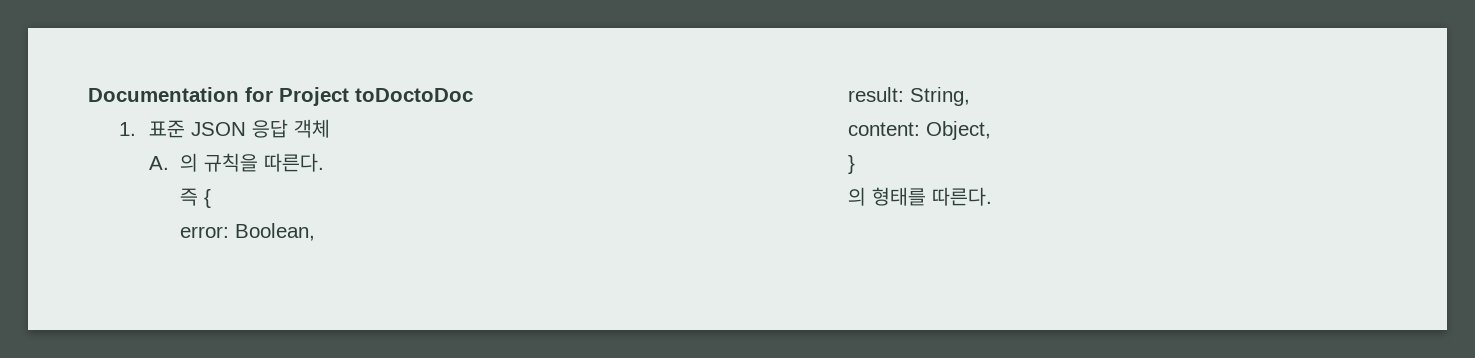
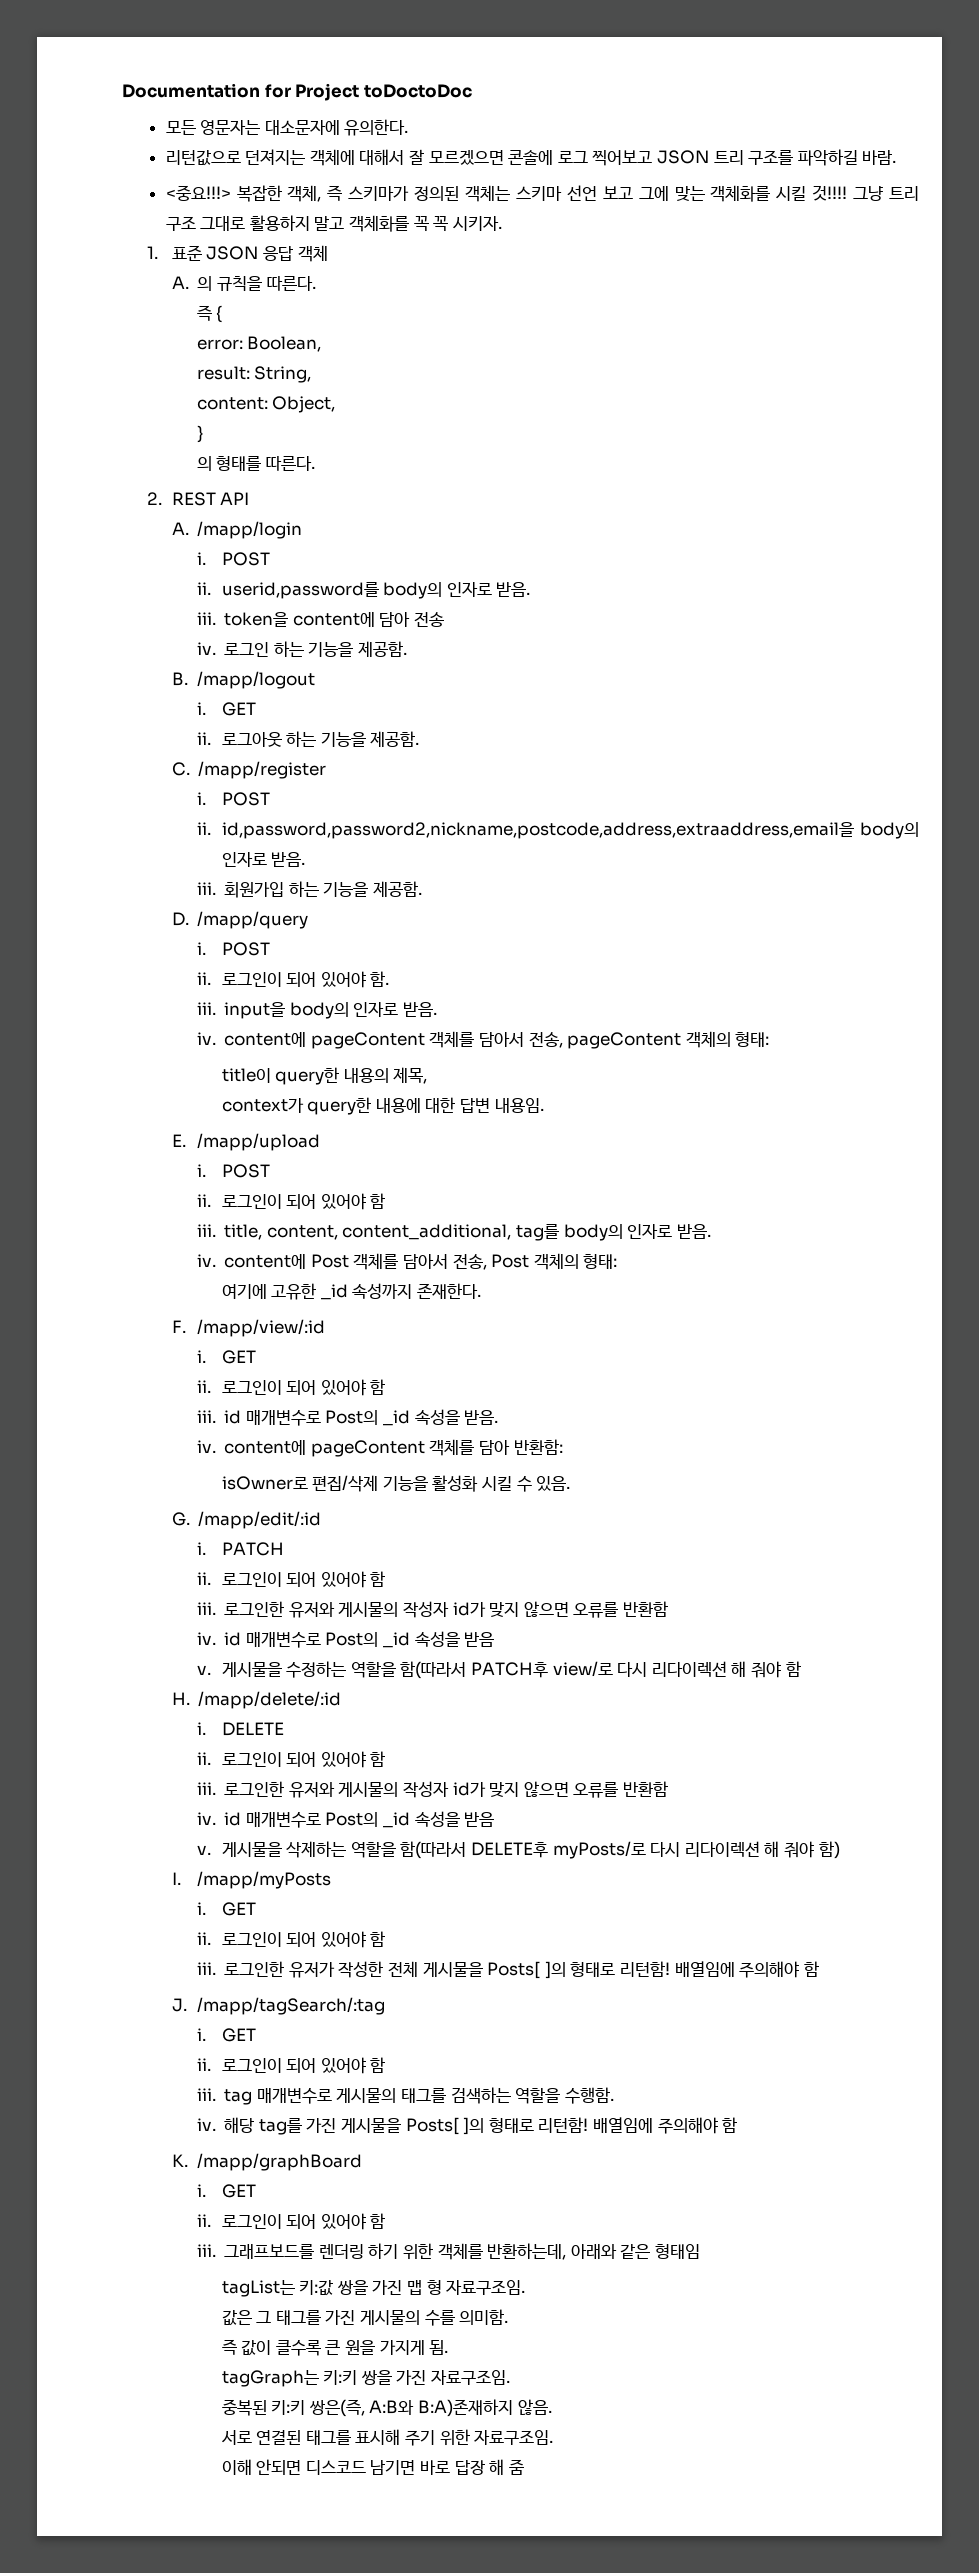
(473, 95) none -> [165,119,409,136] [165,149,897,166] [165,185,920,202] [165,215,502,232] // 모든 영문자는 대소문자에 유의한다. // 리턴값으로 던져지는 객체에 대해서 잘 모르겠으면 콘솔에 로그 찍어보고 JSON 트리 구조를 파악하길 바람. // <중요!!!> 복잡한 객체, 즉 스키마가 정의된 객체는 스키마 선언 보고 그에 맞는 객체화를 시킬 것!!!! 그냥 트리 구조 그대로 활용하지 말고 객체화를 꼭 꼭 시키자.
(992, 196) none -> [146,492,250,506] [171,521,303,539] [196,552,270,566] [196,582,531,599] [196,612,445,627] [196,641,408,657] [171,671,315,689] [196,702,256,716] [196,731,420,747] [171,761,327,779] [196,792,270,806] [196,822,919,839] [221,852,306,867] [196,881,423,898] [171,911,309,929] [196,942,270,956] [196,971,390,988] [196,1002,438,1019] [196,1031,770,1049] [221,1067,428,1085] [221,1097,544,1115] [171,1133,320,1151] [196,1164,270,1178] [196,1193,386,1210] [196,1224,711,1241] [196,1253,618,1270] [221,1283,482,1300] [171,1319,325,1337] [196,1350,256,1364] [196,1379,386,1396] [196,1409,499,1426] [196,1439,563,1457] [221,1475,571,1492] [171,1511,322,1529] [196,1542,284,1556] [196,1571,386,1588] [196,1601,668,1618] [196,1631,495,1648] [196,1661,801,1679] [171,1691,342,1709] [196,1722,284,1736] [196,1751,386,1768] [196,1781,668,1798] [196,1811,495,1828] [196,1841,840,1859] [171,1871,331,1889] [196,1902,256,1916] [196,1931,386,1948] [196,1961,819,1979] [171,1997,385,2015] [196,2028,256,2042] [196,2057,386,2074] [196,2087,614,2105] [196,2117,738,2135] [171,2153,362,2171] [196,2184,256,2198] [196,2213,386,2230] [196,2243,700,2260] [221,2280,526,2297] [221,2309,509,2326] [221,2339,449,2356] [221,2370,511,2387] [221,2399,552,2417] [220,2429,554,2446] [221,2459,524,2475] // 2. REST API // A. /mapp/login // i. POST // ii. userid,password를 body의 인자로 받음. // iii. token을 content에 담아 전송 // iv. 로그인 하는 기능을 제공함. // B. /mapp/logout // i. GET // ii. 로그아웃 하는 기능을 제공함. // C. /mapp/register // i. POST // ii. id,password,password2,nickname,postcode,address,extraaddress,email을 body의 인자로 받음. // iii. 회원가입 하는 기능을 제공함. // D. /mapp/query // i. POST // ii. 로그인이 되어 있어야 함. // iii. input을 body의 인자로 받음. // iv. content에 pageContent 객체를 담아서 전송, pageContent 객체의 형태: // title이 query한 내용의 제목, // context가 query한 내용에 대한 답변 내용임. // E. /mapp/upload // i. POST // ii. 로그인이 되어 있어야 함 // iii. title, content, content_additional, tag를 body의 인자로 받음. // iv. content에 Post 객체를 담아서 전송, Post 객체의 형태: // 여기에 고유한 _id 속성까지 존재한다. // F. /mapp/view/:id // i. GET // ii. 로그인이 되어 있어야 함 // iii. id 매개변수로 Post의 _id 속성을 받음. // iv. content에 pageContent 객체를 담아 반환함: // isOwner로 편집/삭제 기능을 활성화 시킬 수 있음. // G. /mapp/edit/:id // i. PATCH // ii. 로그인이 되어 있어야 함 // iii. 로그인한 유저와 게시물의 작성자 id가 맞지 않으면 오류를 반환함 // iv. id 매개변수로 Post의 _id 속성을 받음 // v. 게시물을 수정하는 역할을 함(따라서 PATCH후 view/로 다시 리다이렉션 해 줘야 함 // H. /mapp/delete/:id // i. DELETE // ii. 로그인이 되어 있어야 함 // iii. 로그인한 유저와 게시물의 작성자 id가 맞지 않으면 오류를 반환함 // iv. id 매개변수로 Post의 _id 속성을 받음 // v. 게시물을 삭제하는 역할을 함(따라서 DELETE후 myPosts/로 다시 리다이렉션 해 줘야 함) // I. /mapp/myPosts // i. GET // ii. 로그인이 되어 있어야 함 // iii. 로그인한 유저가 작성한 전체 게시물을 Posts[ ]의 형태로 리턴함! 배열임에 주의해야 함 // J. /mapp/tagSearch/:tag // i. GET // ii. 로그인이 되어 있어야 함 // iii. tag 매개변수로 게시물의 태그를 검색하는 역할을 수행함. // iv. 해당 tag를 가진 게시물을 Posts[ ]의 형태로 리턴함! 배열임에 주의해야 함 // K. /mapp/graphBoard // i. GET // ii. 로그인이 되어 있어야 함 // iii. 그래프보드를 렌더링 하기 위한 객체를 반환하는데, 아래와 같은 형태임 // tagList는 키:값 쌍을 가진 맵 형 자료구조임. // 값은 그 태그를 가진 게시물의 수를 의미함. // 즉 값이 클수록 큰 원을 가지게 됨. // tagGraph는 키:키 쌍을 가진 자료구조임. // 중복된 키:키 쌍은(즉, A:B와 B:A)존재하지 않음. // 서로 연결된 태그를 표시해 주기 위한 자료구조임. // 이해 안되면 디스코드 남기면 바로 답장 해 줌

